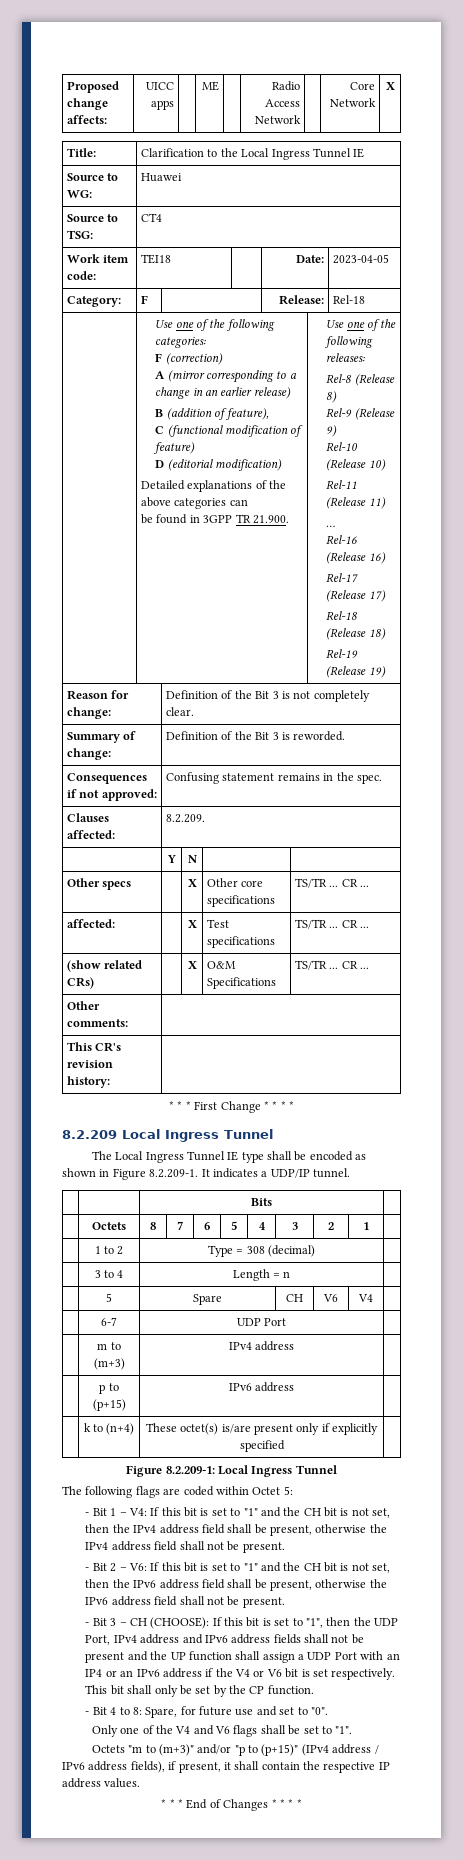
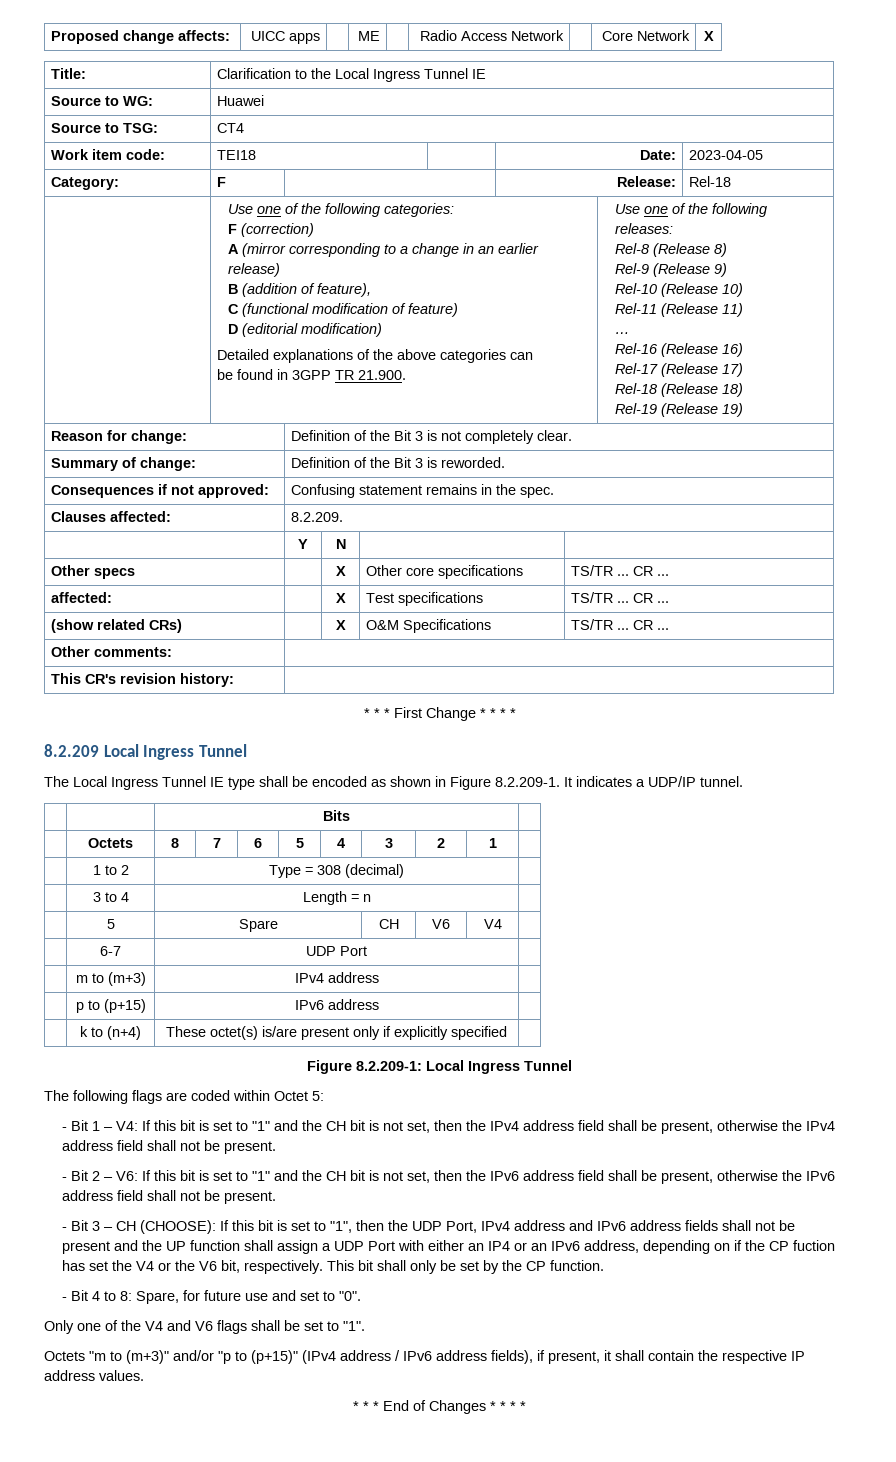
(384, 1655) none -> [427,1240,464,1251] either
[162,1668,328,1678] address if the V4 or V6 bit is set -> [583,1240,835,1254] [61,1260,240,1273] address, depending on if the CP fuction has set the V4 or the V6 bit,

